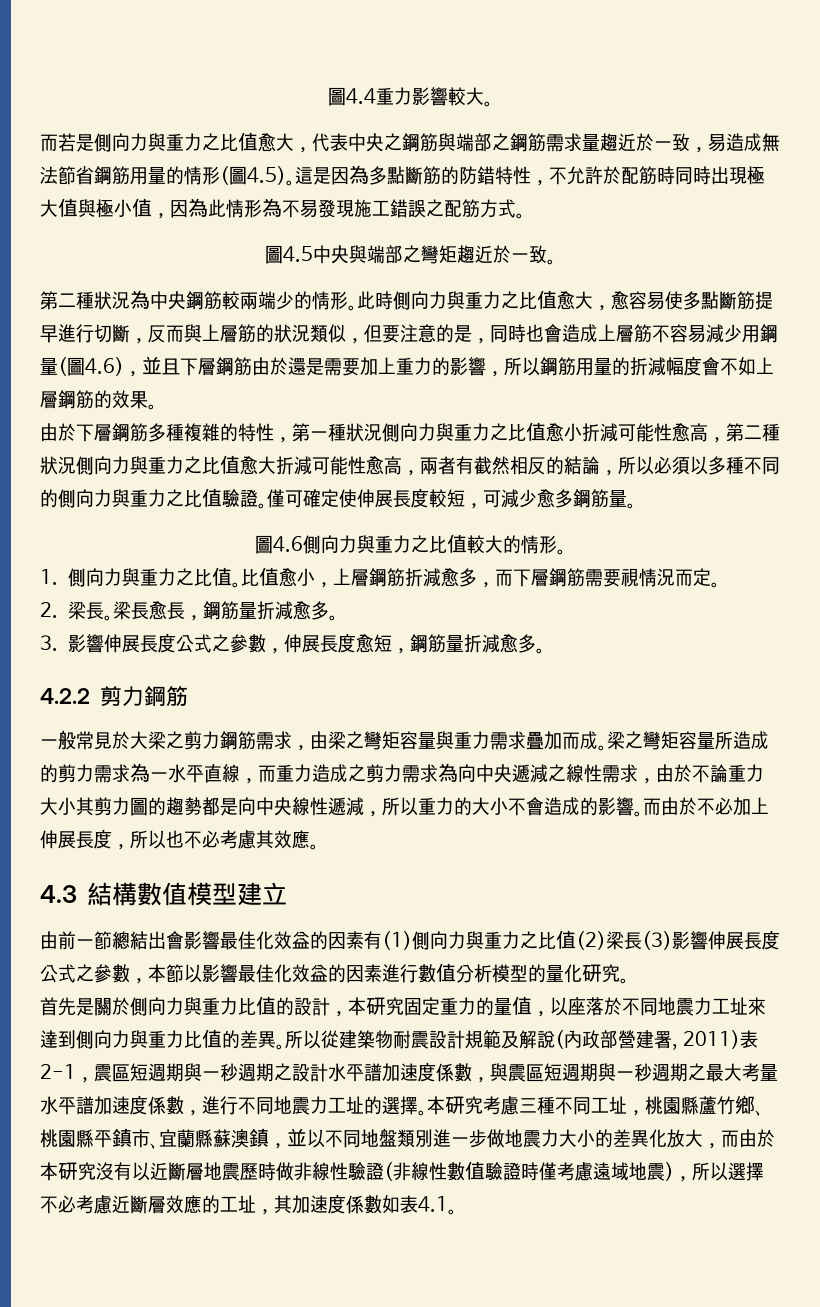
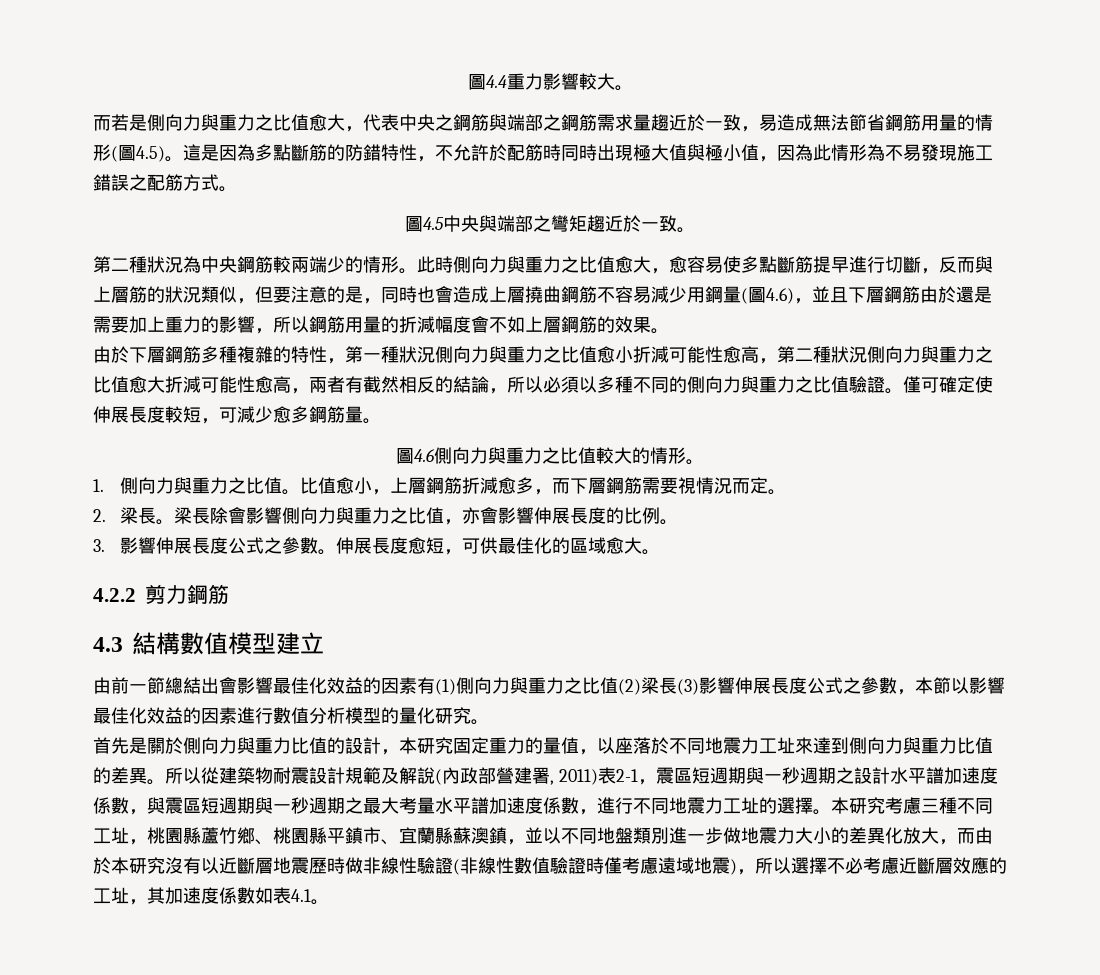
(634, 334) none -> [525,286,579,303] 撓曲鋼
[149,601,329,621] 愈長，鋼筋量折減愈多 -> [209,507,660,525] 除會影響側向力與重力之比值，亦會影響伸展長度的比例
[266,648,284,654] ， -> [317,549,336,555] 。
[410,634,536,653] 鋼筋量折減愈多 -> [461,537,642,554] 可供最佳化的區域愈大
[40,730,769,751] [40,763,764,784] [40,796,769,817] [40,829,319,850] // 一般常見於大梁之剪力鋼筋需求，由梁之彎矩容量與重力需求疊加而成。梁之彎矩容量所造成的剪力需求為一水平直線，而重力造成之剪力需求為向中央遞減之線性需求，由於不論重力大小其剪力圖的趨勢都是向中央線性遞減，所以重力的大小不會造成的影響。而由於不必加上伸展長度，所以也不必考慮其效應。 -> (229, 594) none

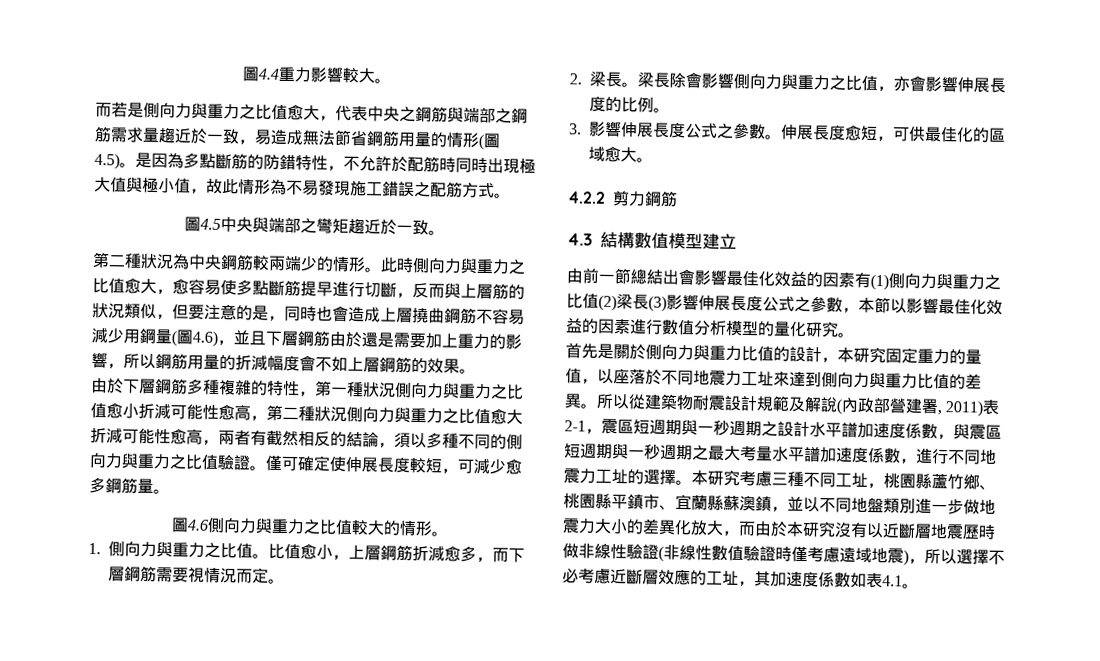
[183,144,201,161] 這 -> (136, 165) none
[777,144,813,161] 因為 -> [206,178,223,194] 故
[507,376,561,393] 所以必 -> (395, 445) none

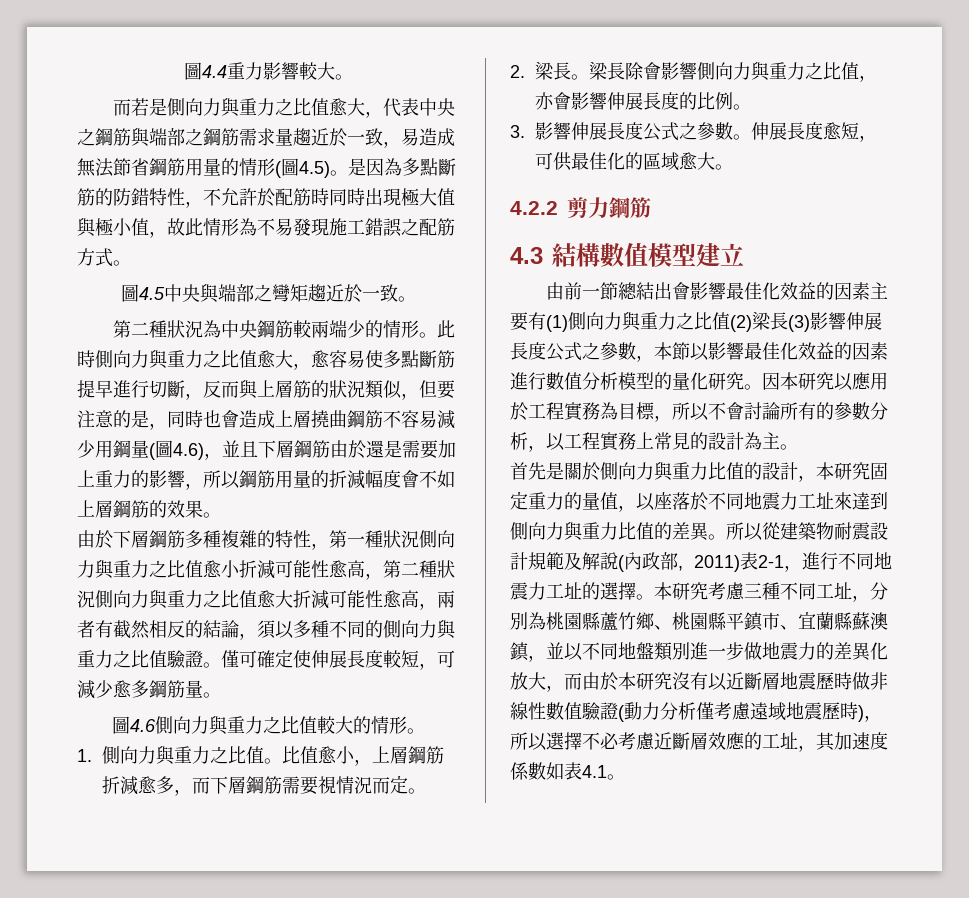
(855, 280) none -> [870,282,889,299] [510,312,528,331] 主要
(855, 335) none -> [762,372,888,391] [510,402,888,422] [510,432,798,452] 因本研究以應用於工程實務為目標，所以不會討論所有的參數分析，以工程實務上常見的設計為主。
[889,398,938,414] 營建署 -> (678, 561) none
[601,418,1002,440] [564,443,917,464] 震區短週期與一秒週期之設計水平譜加速度係數，與震區短週期與一秒週期之最大考量水平譜加速度係數， -> (802, 568) none
(884, 485) none -> [870,582,888,600] [510,612,546,630] 分別為
[594,518,628,535] 大小 -> (816, 651) none
[626,543,792,562] 驗證(非線性數值驗證時 -> [546,702,696,722] 數值驗證(動力分析
(904, 556) none -> [822,702,858,720] 歷時

